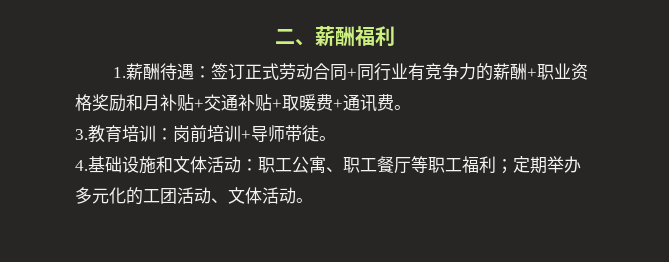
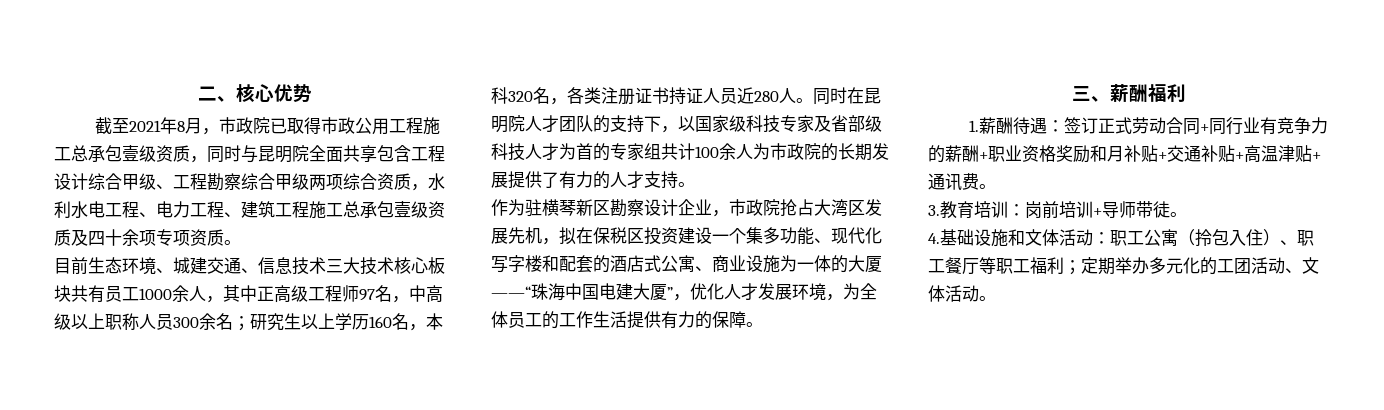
(315, 42) none -> [236,84,312,103] [95,117,441,135] [54,145,445,163] [54,173,445,191] [54,201,445,219] [54,229,241,247] [54,257,445,275] [54,285,443,303] [54,313,443,331] [491,87,881,105] [491,115,882,133] [491,143,889,161] [491,171,695,189] [491,199,882,217] [491,227,882,245] [491,255,882,273] [491,283,877,301] [491,311,763,329] [1072,86,1110,102] 核心优势 // 截至2021年8月，市政院已取得市政公用工程施工总承包壹级资质，同时与昆明院全面共享包含工程设计综合甲级、工程勘察综合甲级两项综合资质，水利水电工程、电力工程、建筑工程施工总承包壹级资质及四十余项专项资质。 // 目前生态环境、城建交通、信息技术三大技术核心板块共有员工1000余人，其中正高级工程师97名，中高级以上职称人员300余名；研究生以上学历160名，本科320名，各类注册证书持证人员近280人。同时在昆明院人才团队的支持下，以国家级科技专家及省部级科技人才为首的专家组共计100余人为市政院的长期发展提供了有力的人才支持。 // 作为驻横琴新区勘察设计企业，市政院抢占大湾区发展先机，拟在保税区投资建设一个集多功能、现代化写字楼和配套的酒店式公寓、商业设施为一体的大厦——“珠海中国电建大厦”，优化人才发展环境，为全体员工的工作生活提供有力的保障。 // 三、
[282,94,333,111] 取暖费 -> [1244,145,1312,163] 高温津贴
(326, 164) none -> [1178,229,1280,246] （拎包入住）

